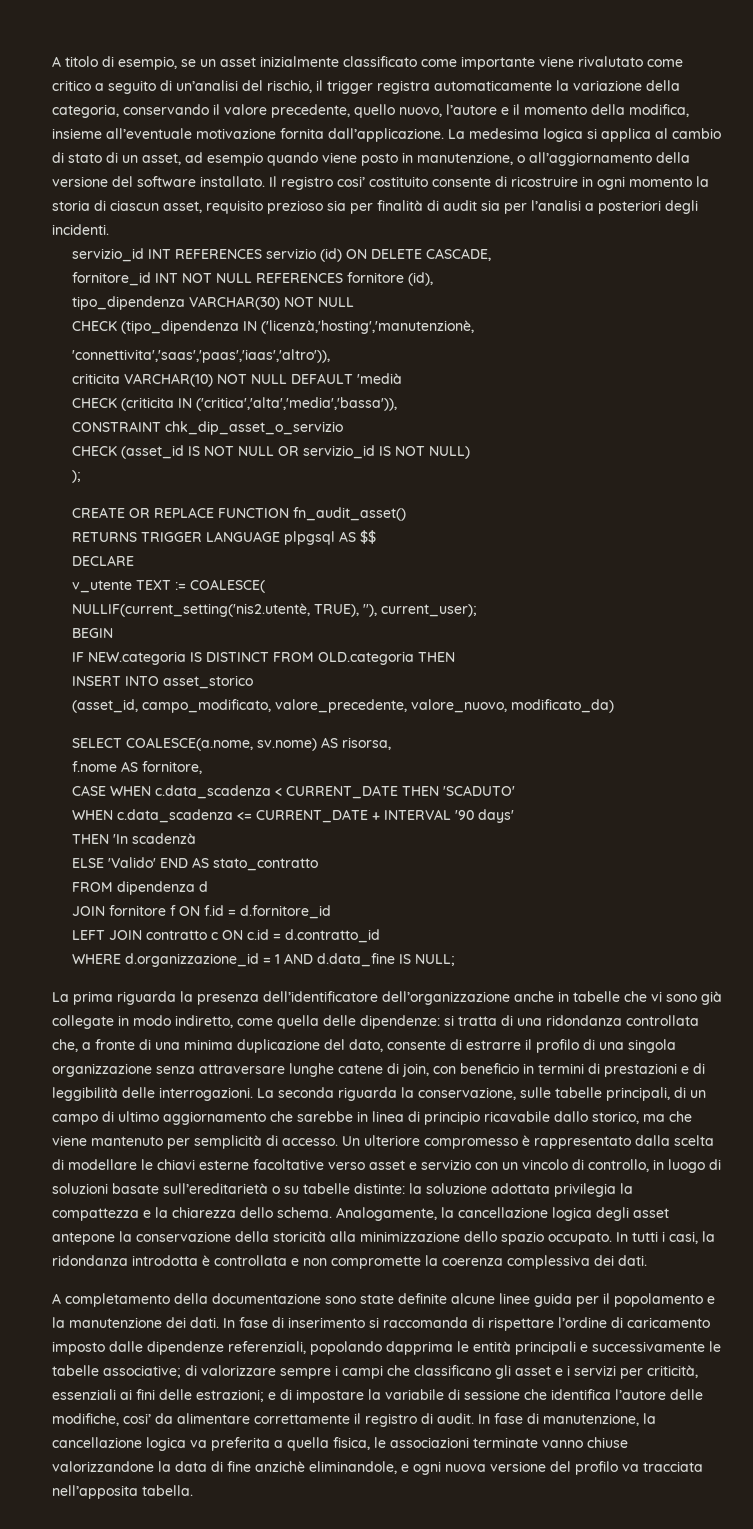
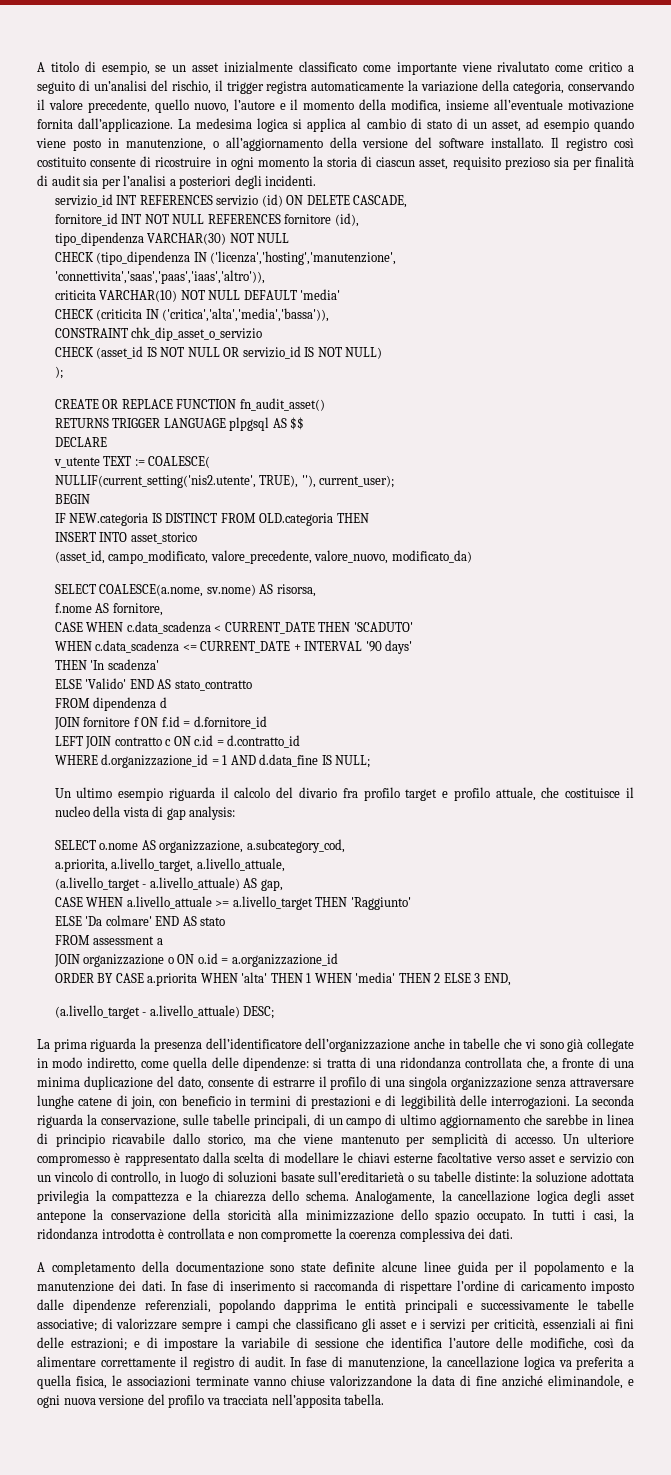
[337,176,365,187] cosi’ -> [613,138,634,148] così
[260,320,474,334] ('licenzà,'hosting','manutenzionè, -> [210,251,397,265] ('licenza','hosting','manutenzione',
[356,373,402,384] 'medià -> [300,289,341,300] 'media'
[71,603,310,617] NULLIF(current_setting('nis2.utentè, -> [54,475,256,488] NULLIF(current_setting('nis2.utente',
[131,833,196,844] scadenzà -> [107,659,159,671] scadenza'
(455, 960) none -> [54,787,634,801] [54,806,236,820] [54,839,345,853] [54,858,285,872] [54,877,283,891] [54,896,411,910] [54,915,226,926] [54,935,163,945] [53,953,338,967] [54,972,511,986] [54,1005,275,1019] // Un ultimo esempio riguarda il calcolo del divario fra profilo target e profilo attuale, che costituisce il nucleo della vista di gap analysis: // SELECT o.nome AS organizzazione, a.subcategory_cod, // a.priorita, a.livello_target, a.livello_attuale, // (a.livello_target - a.livello_attuale) AS gap, // CASE WHEN a.livello_attuale >= a.livello_target THEN 'Raggiunto' // ELSE 'Da colmare' END AS stato // FROM assessment a // JOIN organizzazione o ON o.id = a.organizzazione_id // ORDER BY CASE a.priorita WHEN 'alta' THEN 1 WHEN 'media' THEN 2 ELSE 3 END, // (a.livello_target - a.livello_attuale) DESC;
[123,1413,151,1424] cosi’ -> [594,1338,615,1348] così
[255,1461,305,1472] anzichè -> [502,1375,543,1387] anziché

